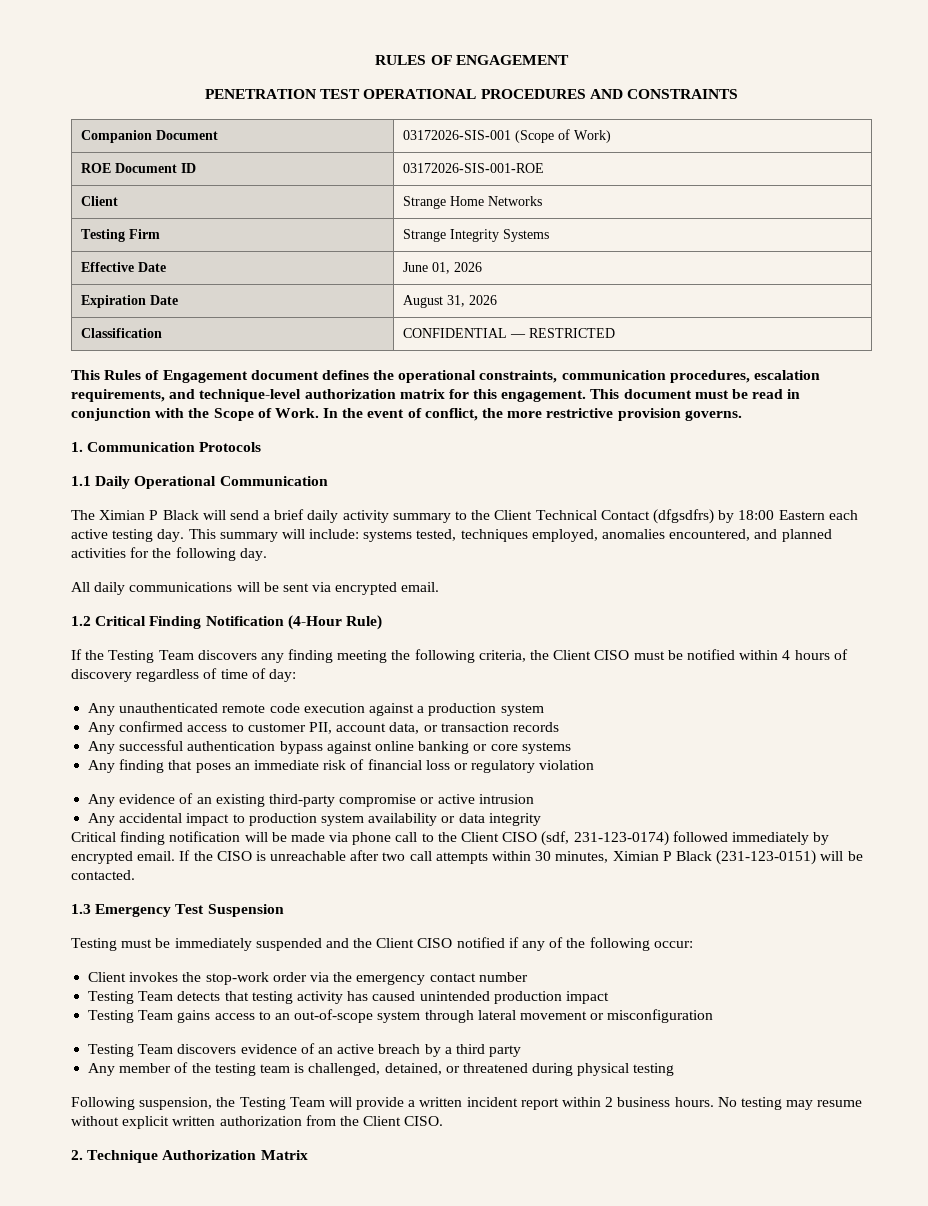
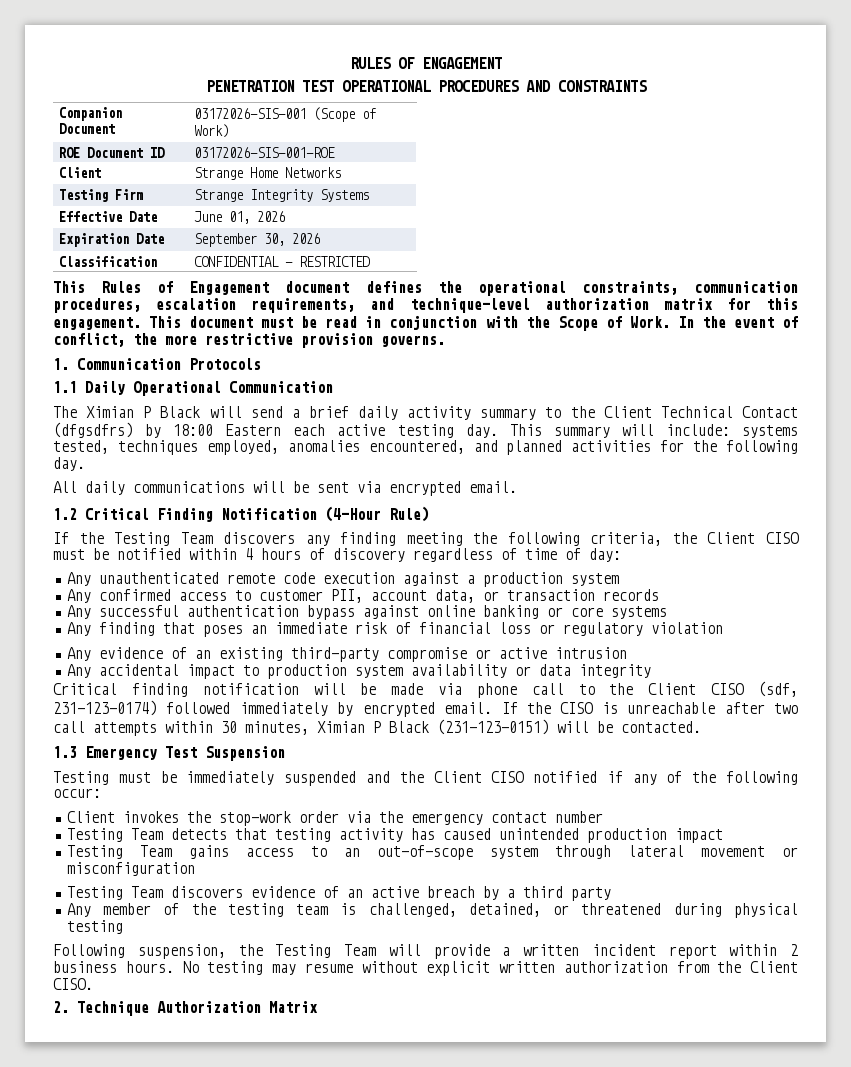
[402,295,465,308] August 31, -> [193,233,285,247] September 30,

